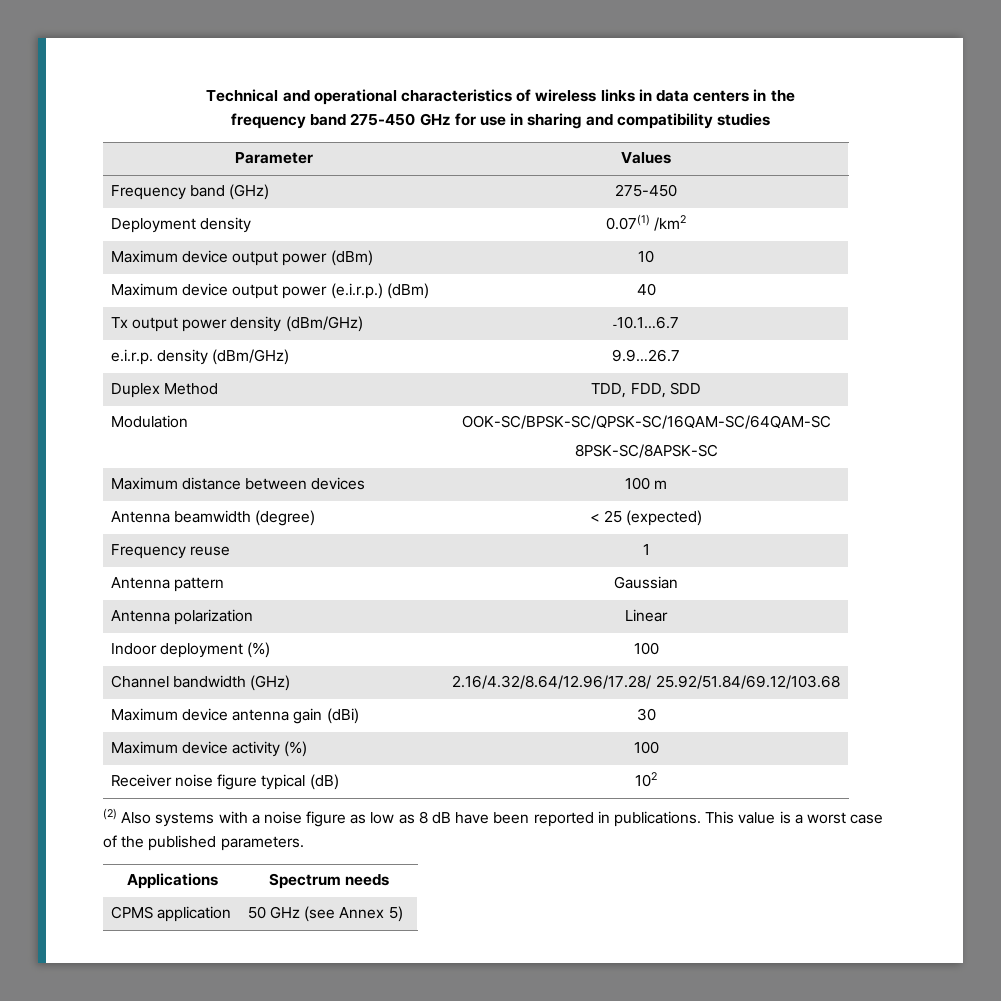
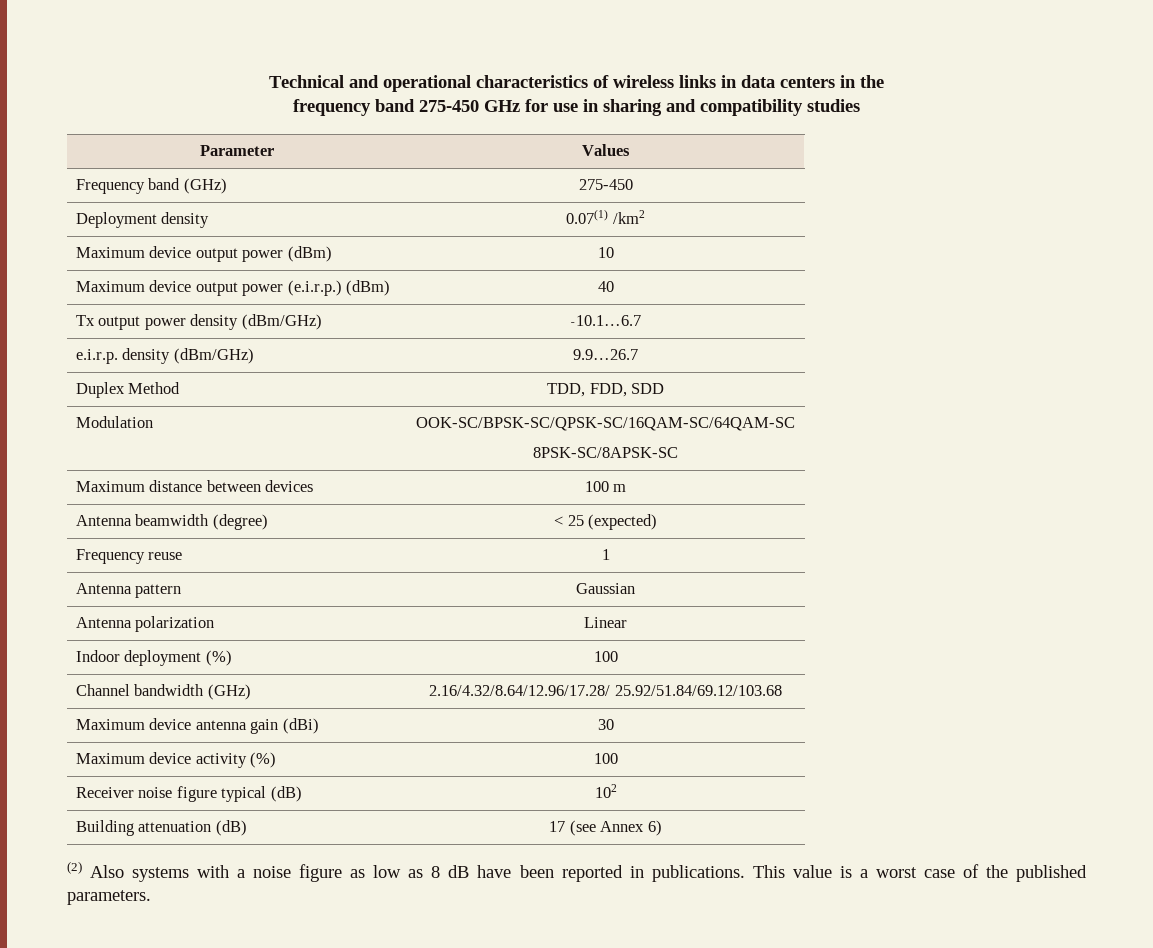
(657, 779) none -> [75,820,247,836] [549,820,662,836] // Building attenuation (dB) | 17 (see Annex 6)
[126,873,218,889] [268,873,390,889] [110,906,231,922] [247,906,403,922] // Applications | Spectrum needs // CPMS application | 50 GHz (see Annex 5) -> (151, 897) none

